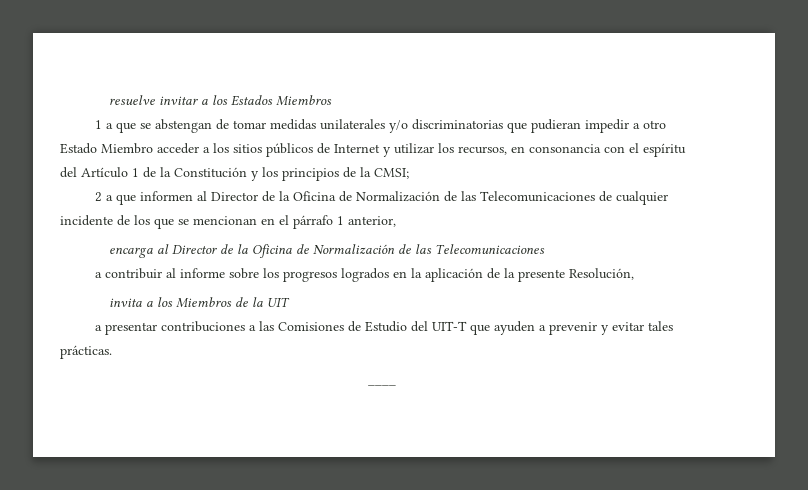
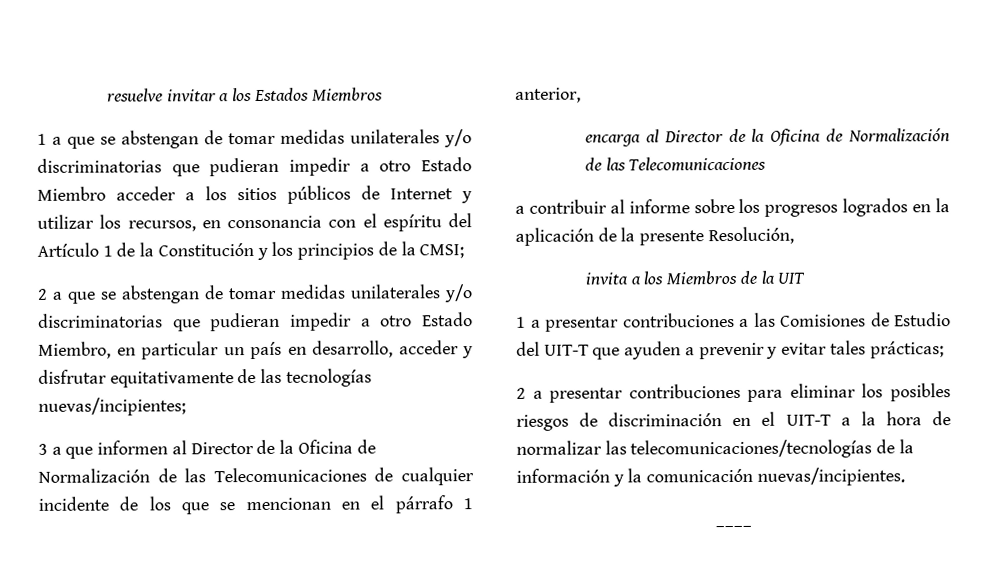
(136, 199) none -> [100,284,473,304] [38,312,474,332] [38,340,473,360] [38,368,372,388] [38,397,186,416] [38,443,94,459] se abstengan de tomar medidas unilaterales y/o discriminatorias que pudieran impedir a otro Estado Miembro, en particular un país en desarrollo, acceder y disfrutar equitativamente de las tecnologías nuevas/incipientes; // 3 a que
(290, 302) none -> [516,316,526,328] 1
[60,345,112,359] prácticas. -> [869,341,944,359] [516,383,951,403] [516,411,951,431] [516,439,914,459] [516,467,905,487] prácticas; // 2 a presentar contribuciones para eliminar los posibles riesgos de discriminación en el UIT-T a la hora de normalizar las telecomunicaciones/tecnologías de la información y la comunicación nuevas/incipientes.

